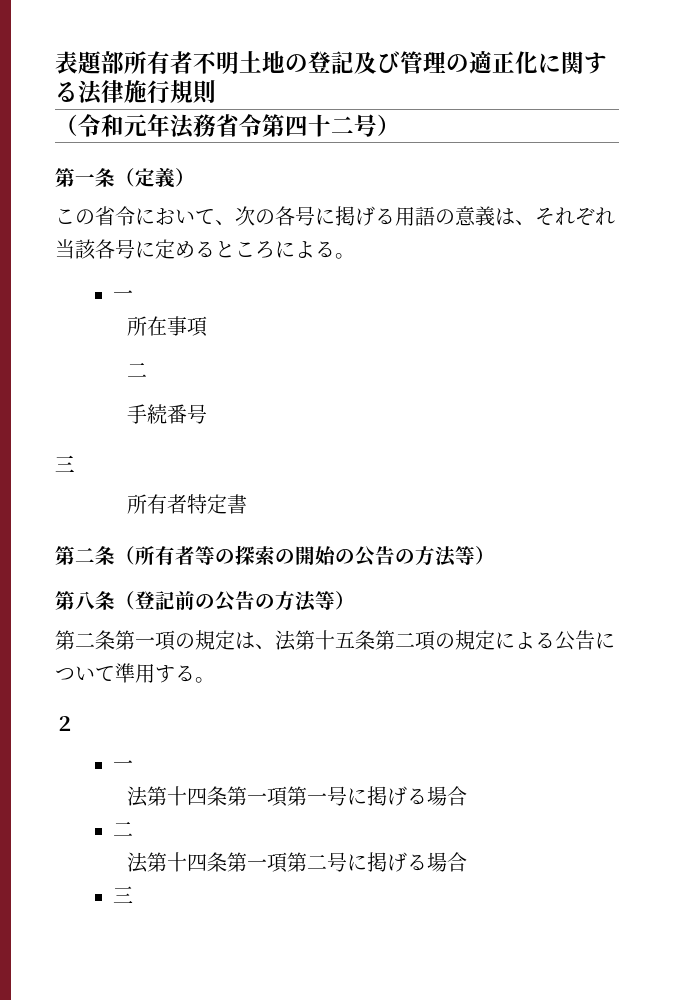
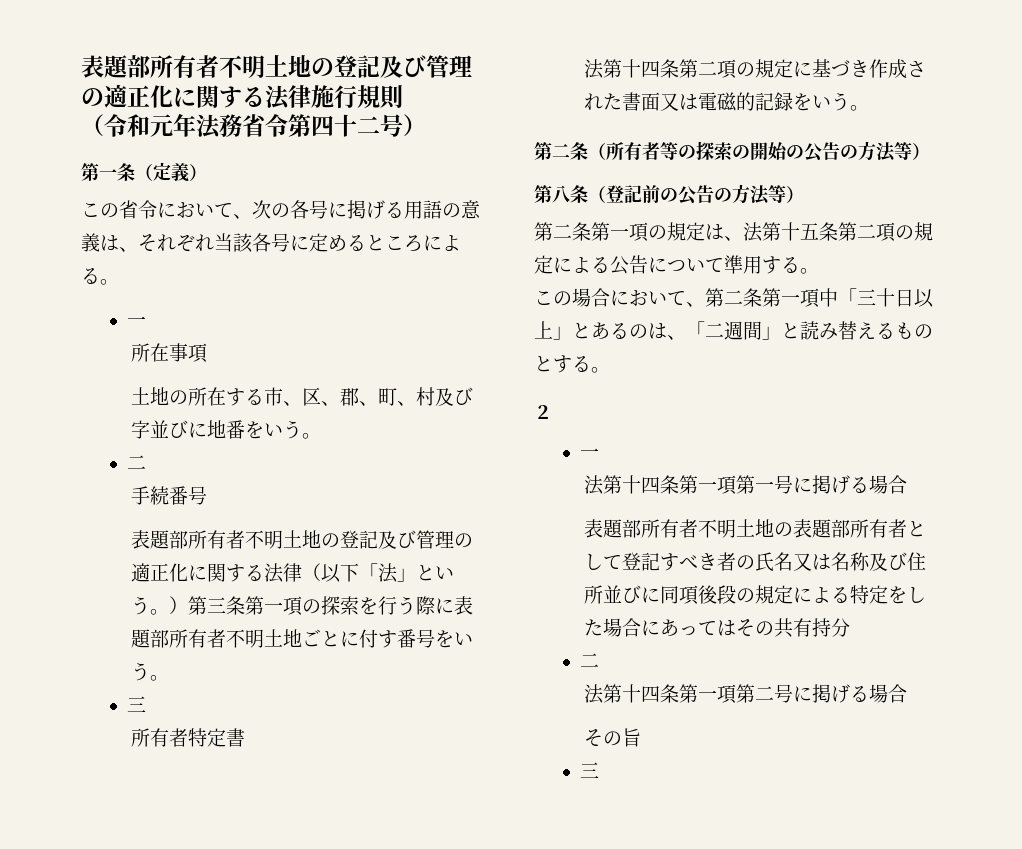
[127,362,148,378] [127,404,208,424] [55,455,75,472] [127,494,248,514] 二 // 手続番号 // 三 // 所有者特定書 -> [131,387,474,406] [131,420,322,439] [127,455,147,470] [131,486,208,505] [131,530,474,549] [131,563,455,583] [131,596,474,616] [131,629,474,648] [131,662,170,681] [127,696,147,712] [131,728,246,747] [584,59,927,79] [584,92,870,112] 土地の所在する市、区、郡、町、村及び字並びに地番をいう。 // 二 // 手続番号 // 表題部所有者不明土地の登記及び管理の適正化に関する法律（以下「法」という。）第三条第一項の探索を行う際に表題部所有者不明土地ごとに付す番号をいう。 // 三 // 所有者特定書 // 法第十四条第二項の規定に基づき作成された書面又は電磁的記録をいう。
(215, 680) none -> [534,288,934,308] [534,321,933,340] [534,355,610,373] // この場合において、第二条第一項中「三十日以上」とあるのは、「二週間」と読み替えるものとする。
(468, 796) none -> [584,519,927,538] [584,552,927,572] [584,585,927,605] [584,618,851,638] // 表題部所有者不明土地の表題部所有者として登記すべき者の氏名又は名称及び住所並びに同項後段の規定による特定をした場合にあってはその共有持分
(468, 862) none -> [584,728,642,747] // その旨

